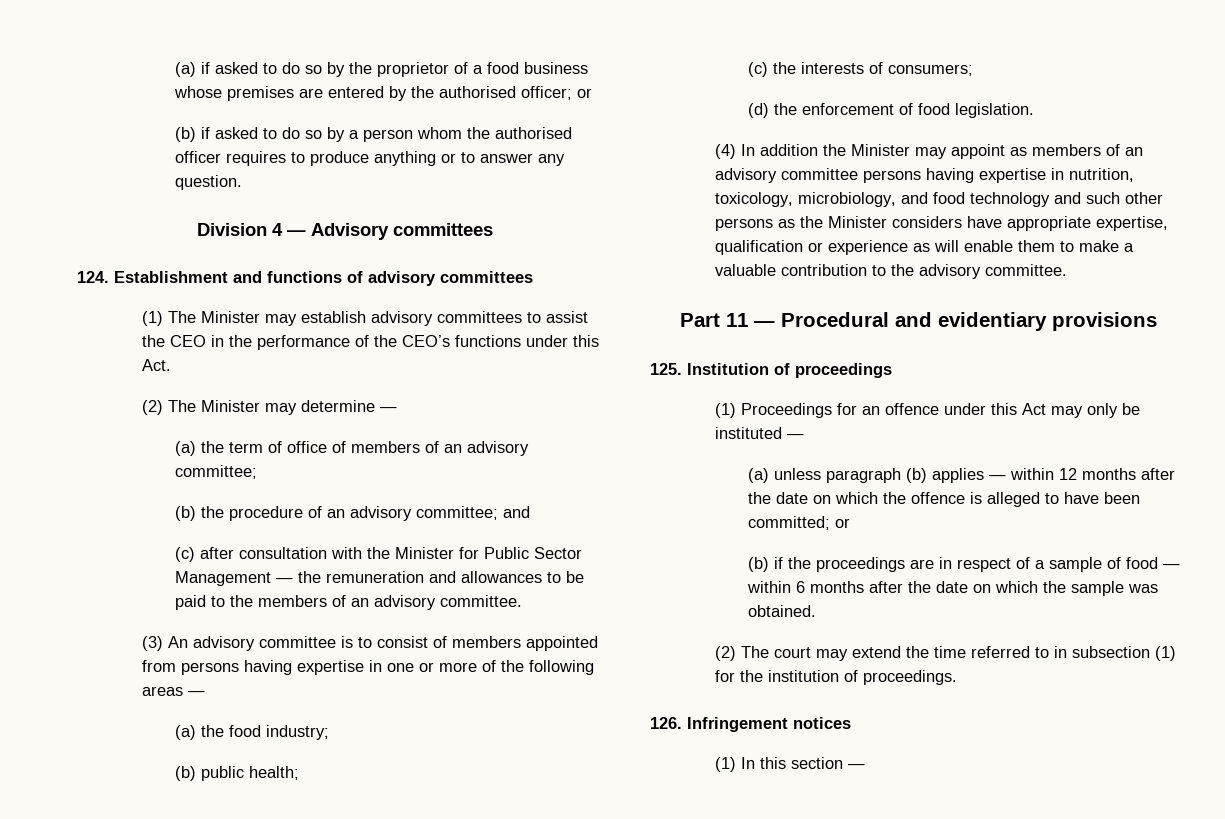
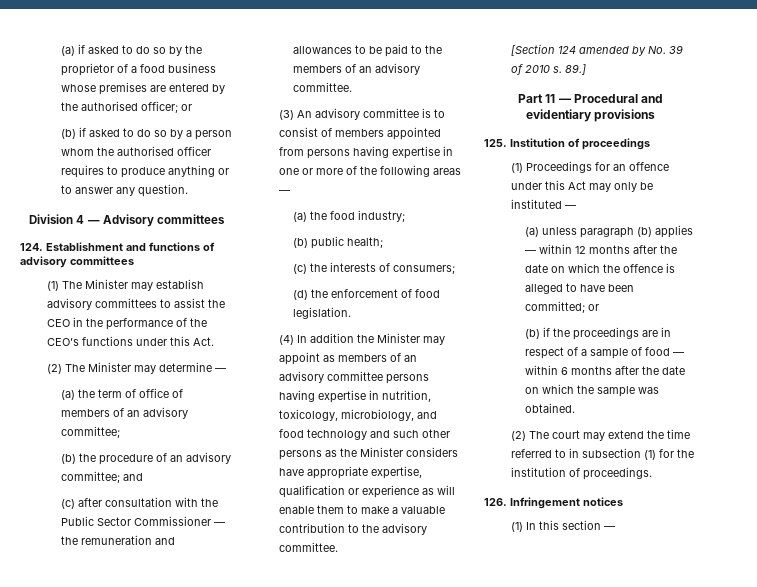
[394,547,479,559] Minister for -> (219, 502) none
[174,571,271,586] Management -> [134,516,212,526] Commissioner
(1068, 270) none -> [511,44,684,56] [511,64,587,75] // [Section 124 amended by No. 39 of 2010 s. 89.]

